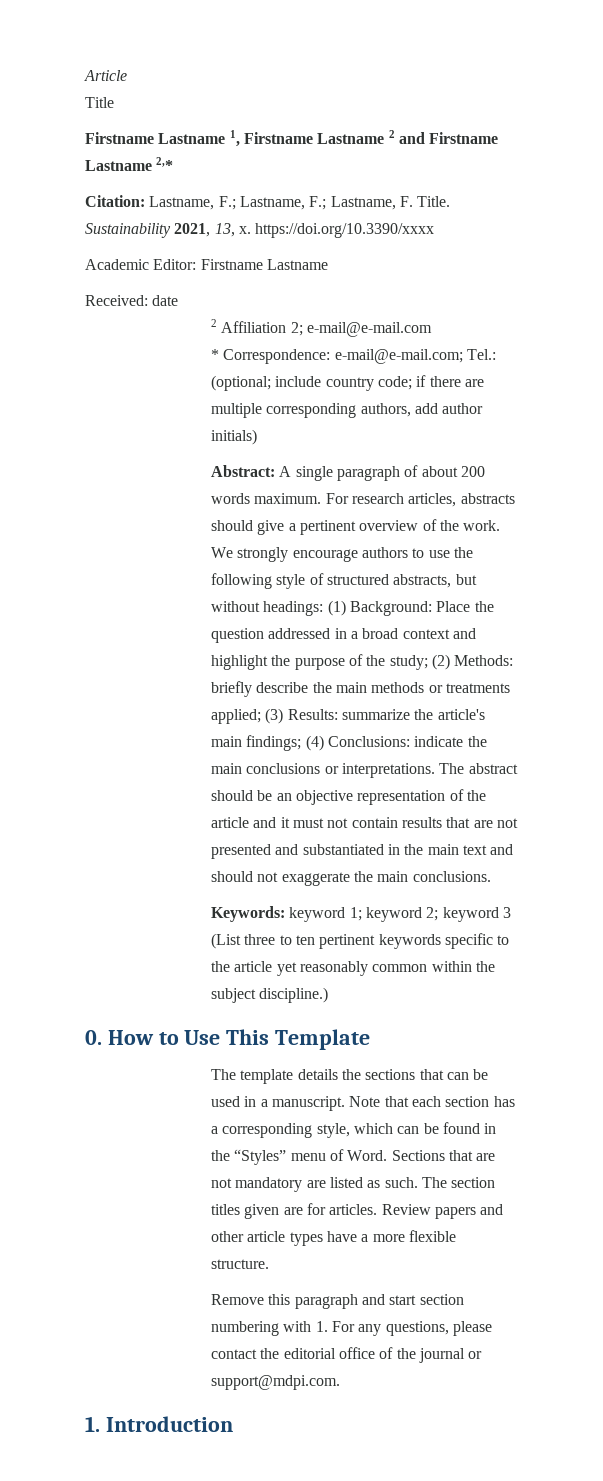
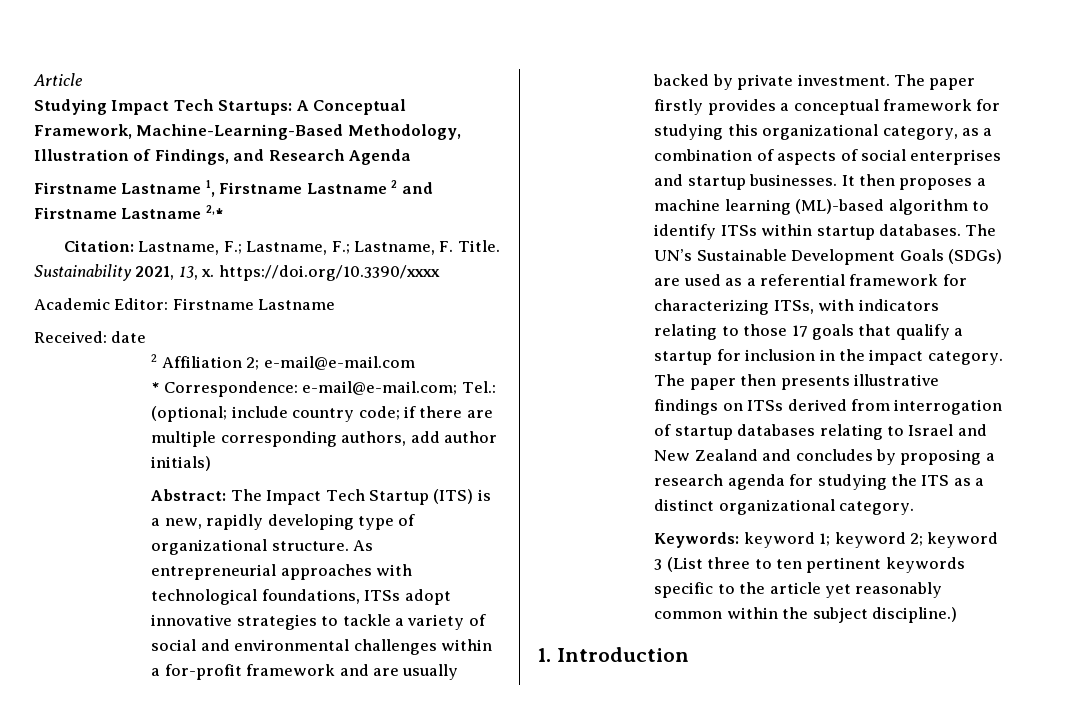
[85,97,114,108] Title -> [34,99,407,115] [34,124,461,140] [34,149,412,165] Studying Impact Tech Startups: A Conceptual Framework, Machine-Learning-Based Methodology, Illustration of Findings, and Research Agenda
[279,465,485,481] [211,493,515,507] [211,519,501,535] [211,547,473,562] [211,573,477,589] [211,600,494,616] [211,628,476,643] [211,654,514,670] [211,681,510,697] [211,708,485,724] [211,735,487,751] [211,763,518,778] [211,789,486,805] [211,817,518,828] [211,844,514,859] [211,871,491,886] A single paragraph of about 200 words maximum. For research articles, abstracts should give a pertinent overview of the work. We strongly encourage authors to use the following style of structured abstracts, but without headings: (1) Background: Place the question addressed in a broad context and highlight the purpose of the study; (2) Methods: briefly describe the main methods or treatments applied; (3) Results: summarize the article's main findings; (4) Conclusions: indicate the main conclusions or interpretations. The abstract should be an objective representation of the article and it must not contain results that are not presented and substantiated in the main text and should not exaggerate the main conclusions. -> [230,489,491,505] [151,514,416,530] [151,539,374,555] [151,564,413,580] [151,589,451,605] [151,614,486,630] [151,639,492,655] [151,664,459,680] [653,74,976,90] [654,99,1001,115] [654,124,993,140] [654,149,1002,165] [654,174,986,190] [654,199,989,215] [654,224,997,240] [654,249,1002,265] [654,274,967,286] [654,299,939,315] [654,324,964,340] [654,349,1003,365] [654,374,939,390] [654,399,1003,415] [654,424,987,440] [654,449,995,465] [654,474,985,490] [654,499,915,515] The Impact Tech Startup (ITS) is a new, rapidly developing type of organizational structure. As entrepreneurial approaches with technological foundations, ITSs adopt innovative strategies to tackle a variety of social and environmental challenges within a for-profit framework and are usually backed by private investment. The paper firstly provides a conceptual framework for studying this organizational category, as a combination of aspects of social enterprises and startup businesses. It then proposes a machine learning (ML)-based algorithm to identify ITSs within startup databases. The UN’s Sustainable Development Goals (SDGs) are used as a referential framework for characterizing ITSs, with indicators relating to those 17 goals that qualify a startup for inclusion in the impact category. The paper then presents illustrative findings on ITSs derived from interrogation of startup databases relating to Israel and New Zealand and concludes by proposing a research agenda for studying the ITS as a distinct organizational category.
[85,1029,371,1050] [211,1069,489,1084] [211,1096,515,1111] [211,1122,497,1138] [211,1149,496,1165] [211,1177,496,1192] [211,1203,504,1219] [211,1230,456,1246] [211,1259,270,1269] [211,1294,464,1309] [211,1321,492,1336] [211,1347,483,1363] [211,1375,341,1390] // 0. How to Use This Template // The template details the sections that can be used in a manuscript. Note that each section has a corresponding style, which can be found in the “Styles” menu of Word. Sections that are not mandatory are listed as such. The section titles given are for articles. Review papers and other article types have a more flexible structure. // Remove this paragraph and start section numbering with 1. For any questions, please contact the editorial office of the journal or support@mdpi.com. -> (957, 615) none

